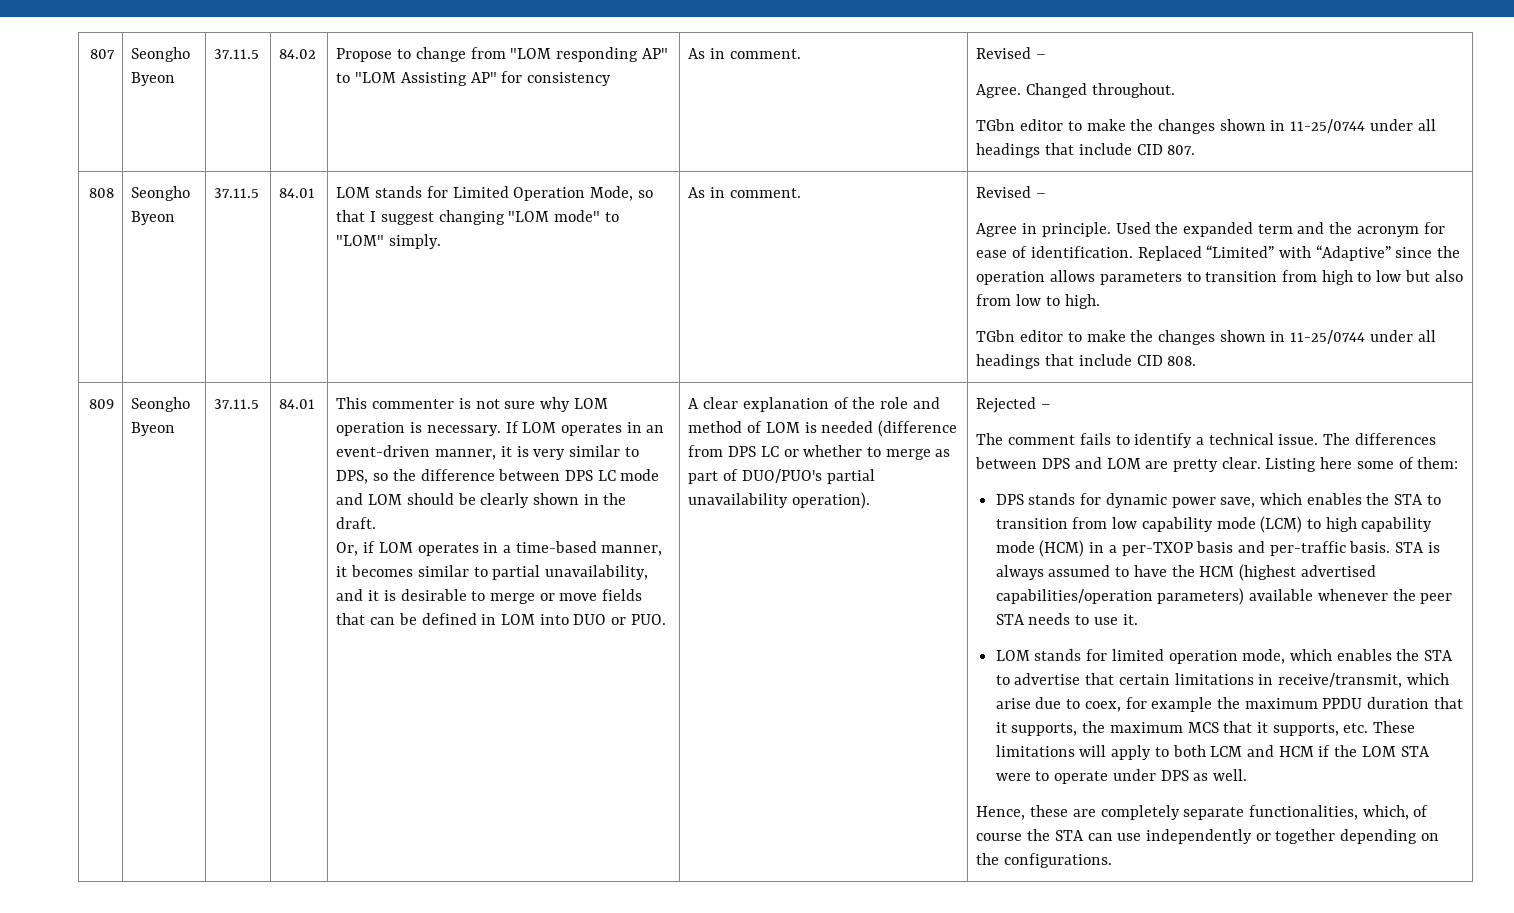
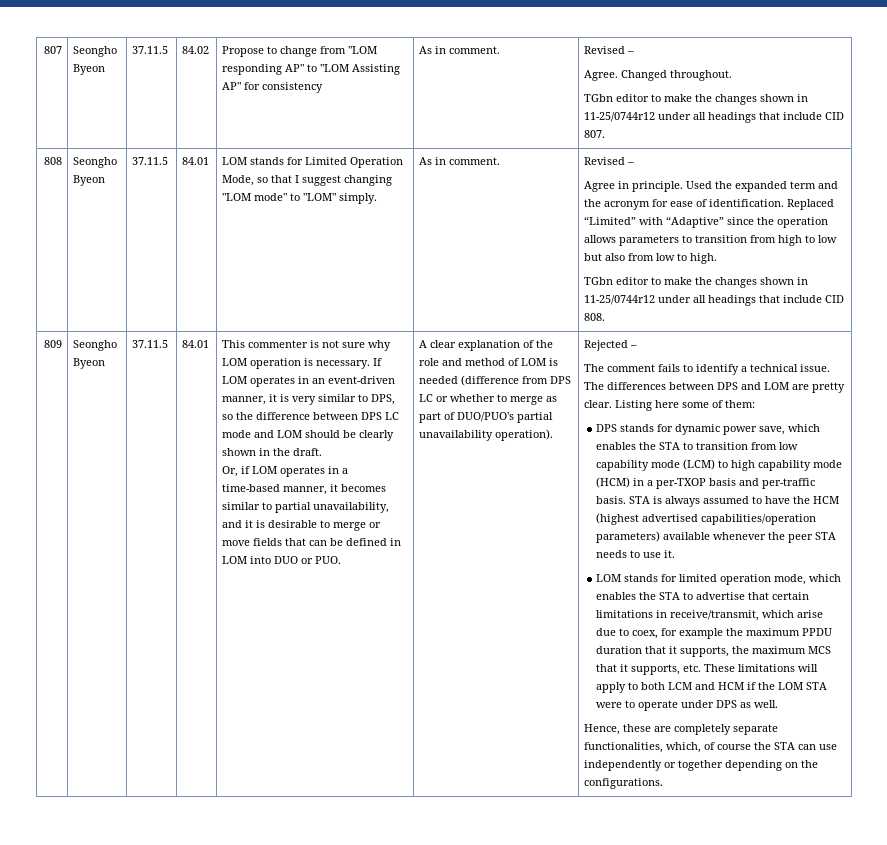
[1290,119,1366,133] 11-25/0744 -> [584,112,656,122] 11-25/0744r12
[1290,330,1366,344] 11-25/0744 -> [584,295,656,305] 11-25/0744r12

